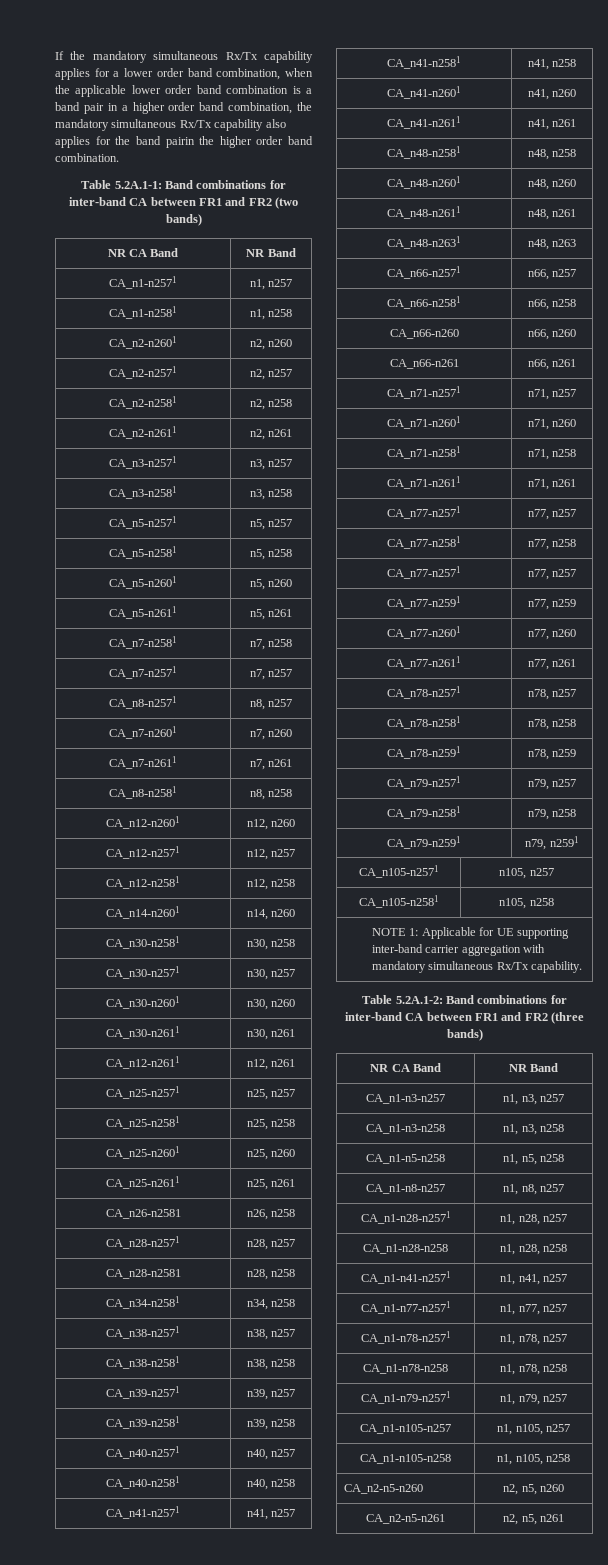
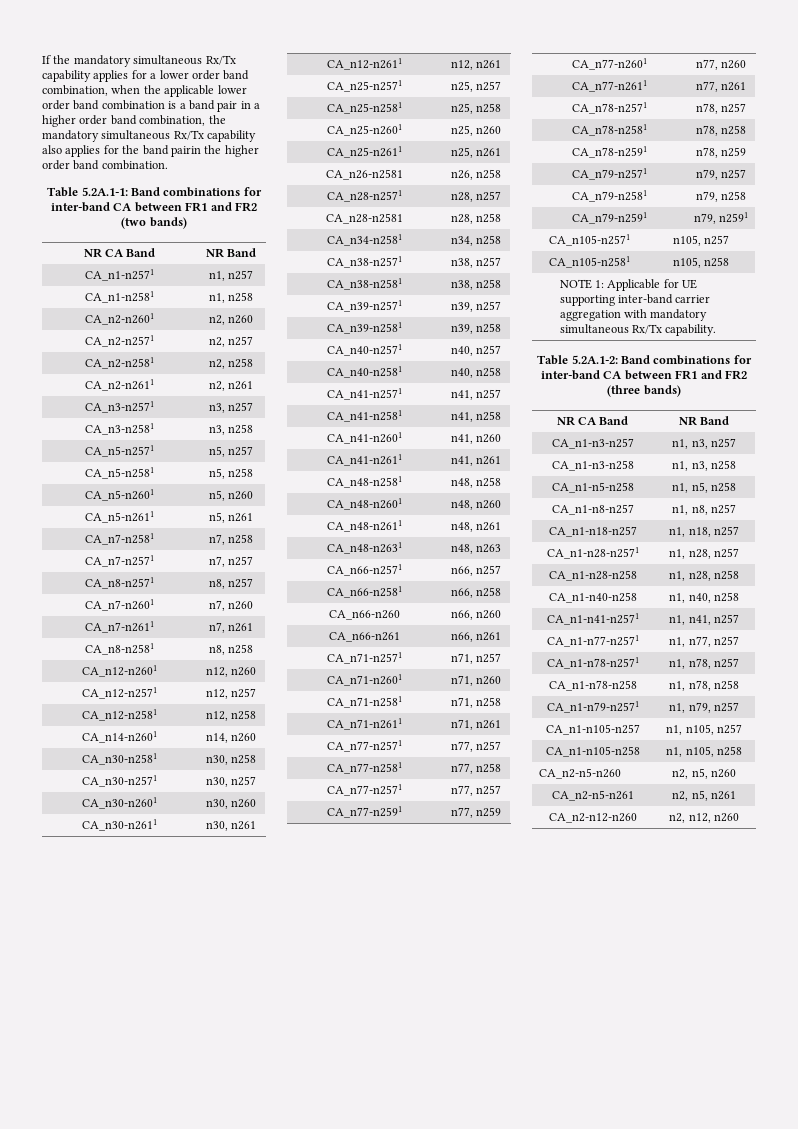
(564, 1188) none -> [548,526,637,537] [669,526,739,537] // CA_n1-n18-n257 | n1, n18, n257
(567, 1248) none -> [548,592,637,603] [669,592,739,603] // CA_n1-n40-n258 | n1, n40, n258
(564, 1518) none -> [548,813,637,823] [669,813,739,823] // CA_n2-n12-n260 | n2, n12, n260

